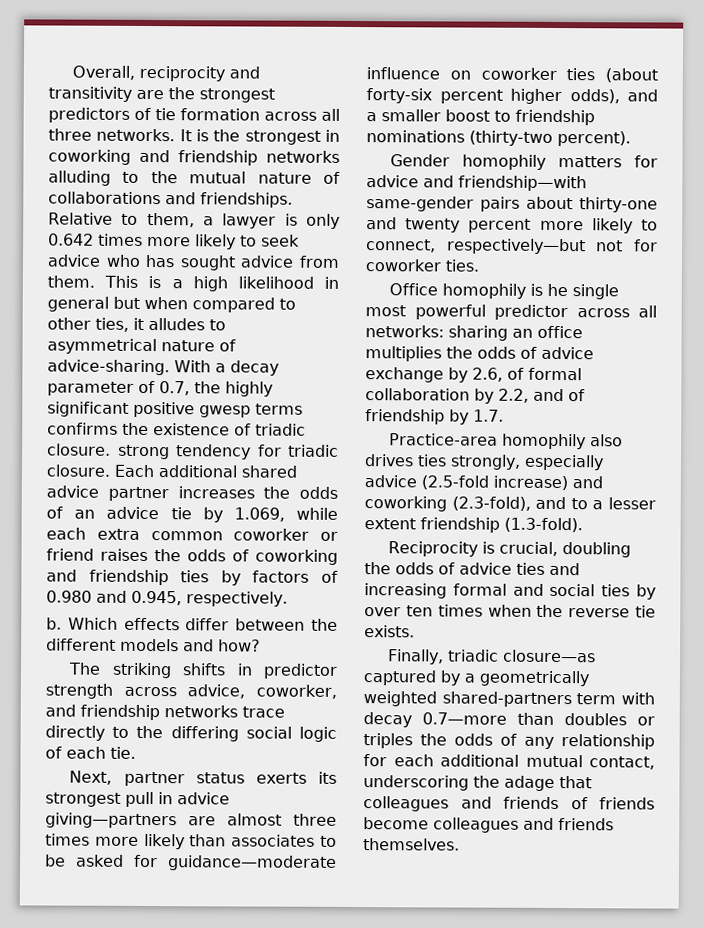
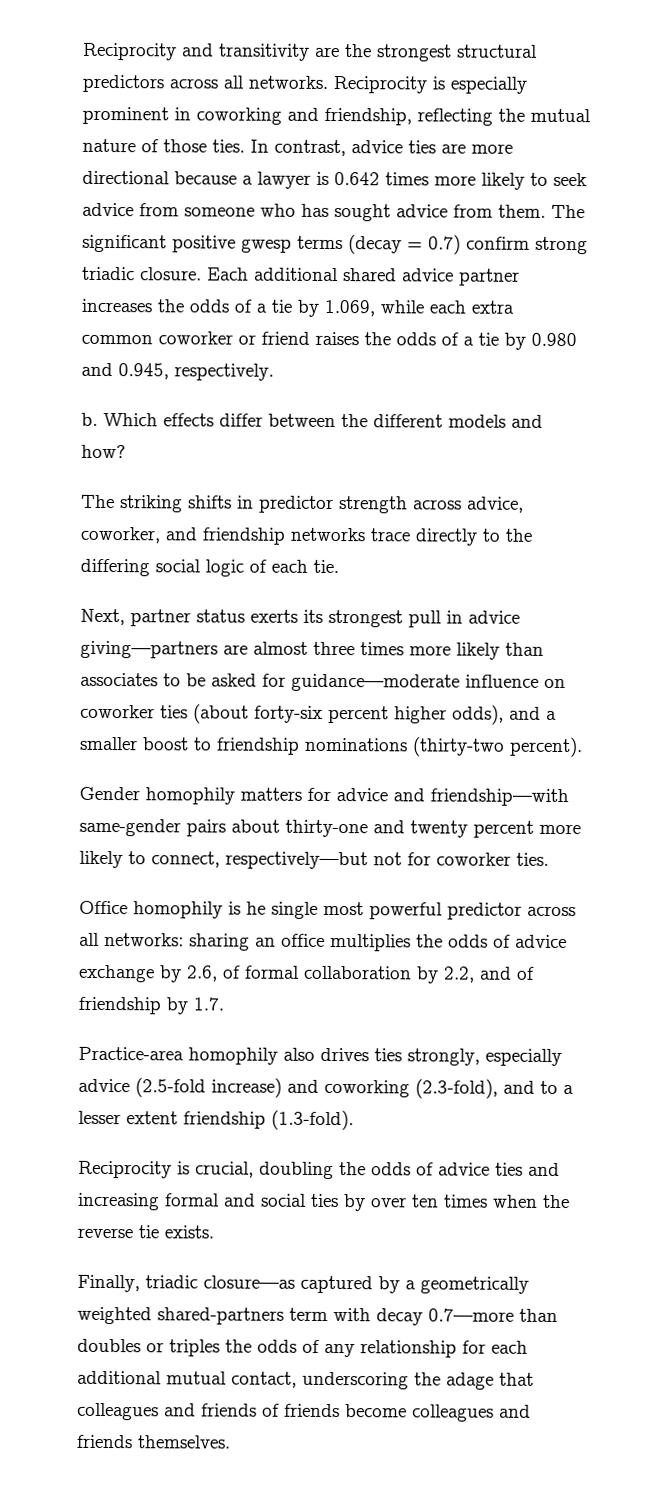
[72,65,226,82] Overall, reciprocity -> [83,42,177,61] Reciprocity
[48,107,340,123] [48,128,341,145] [48,149,340,166] [48,170,340,186] [48,191,293,208] [48,212,195,228] predictors of tie formation across all three networks. It is the strongest in coworking and friendship networks alluding to the mutual nature of collaborations and friendships. Relative to them, -> [457,44,538,58] [82,74,527,94] [82,106,591,126] [82,138,513,157] [82,170,237,185] structural predictors across all networks. Reciprocity is especially prominent in coworking and friendship, reflecting the mutual nature of those ties. In contrast, advice ties are more directional because
[306,213,340,229] only -> (329, 178) none
(101, 260) none -> [139,203,255,217] from someone
[104,275,339,292] [47,296,296,313] [47,317,226,332] [47,338,236,355] [47,359,279,376] [47,380,273,397] [47,401,303,418] [47,422,306,436] [47,443,282,460] This is a high likelihood in general but when compared to other ties, it alludes to asymmetrical nature of advice-sharing. With a decay parameter of 0.7, the highly significant positive gwesp terms confirms the existence of triadic closure. strong tendency for -> [551,204,585,219] [82,234,588,255] The significant positive gwesp terms (decay = 0.7) confirm strong
[74,506,160,520] an advice -> [256,303,267,313] a
[255,549,338,565] [46,569,338,586] coworking and friendship ties by factors of -> [463,332,526,350] a tie by

